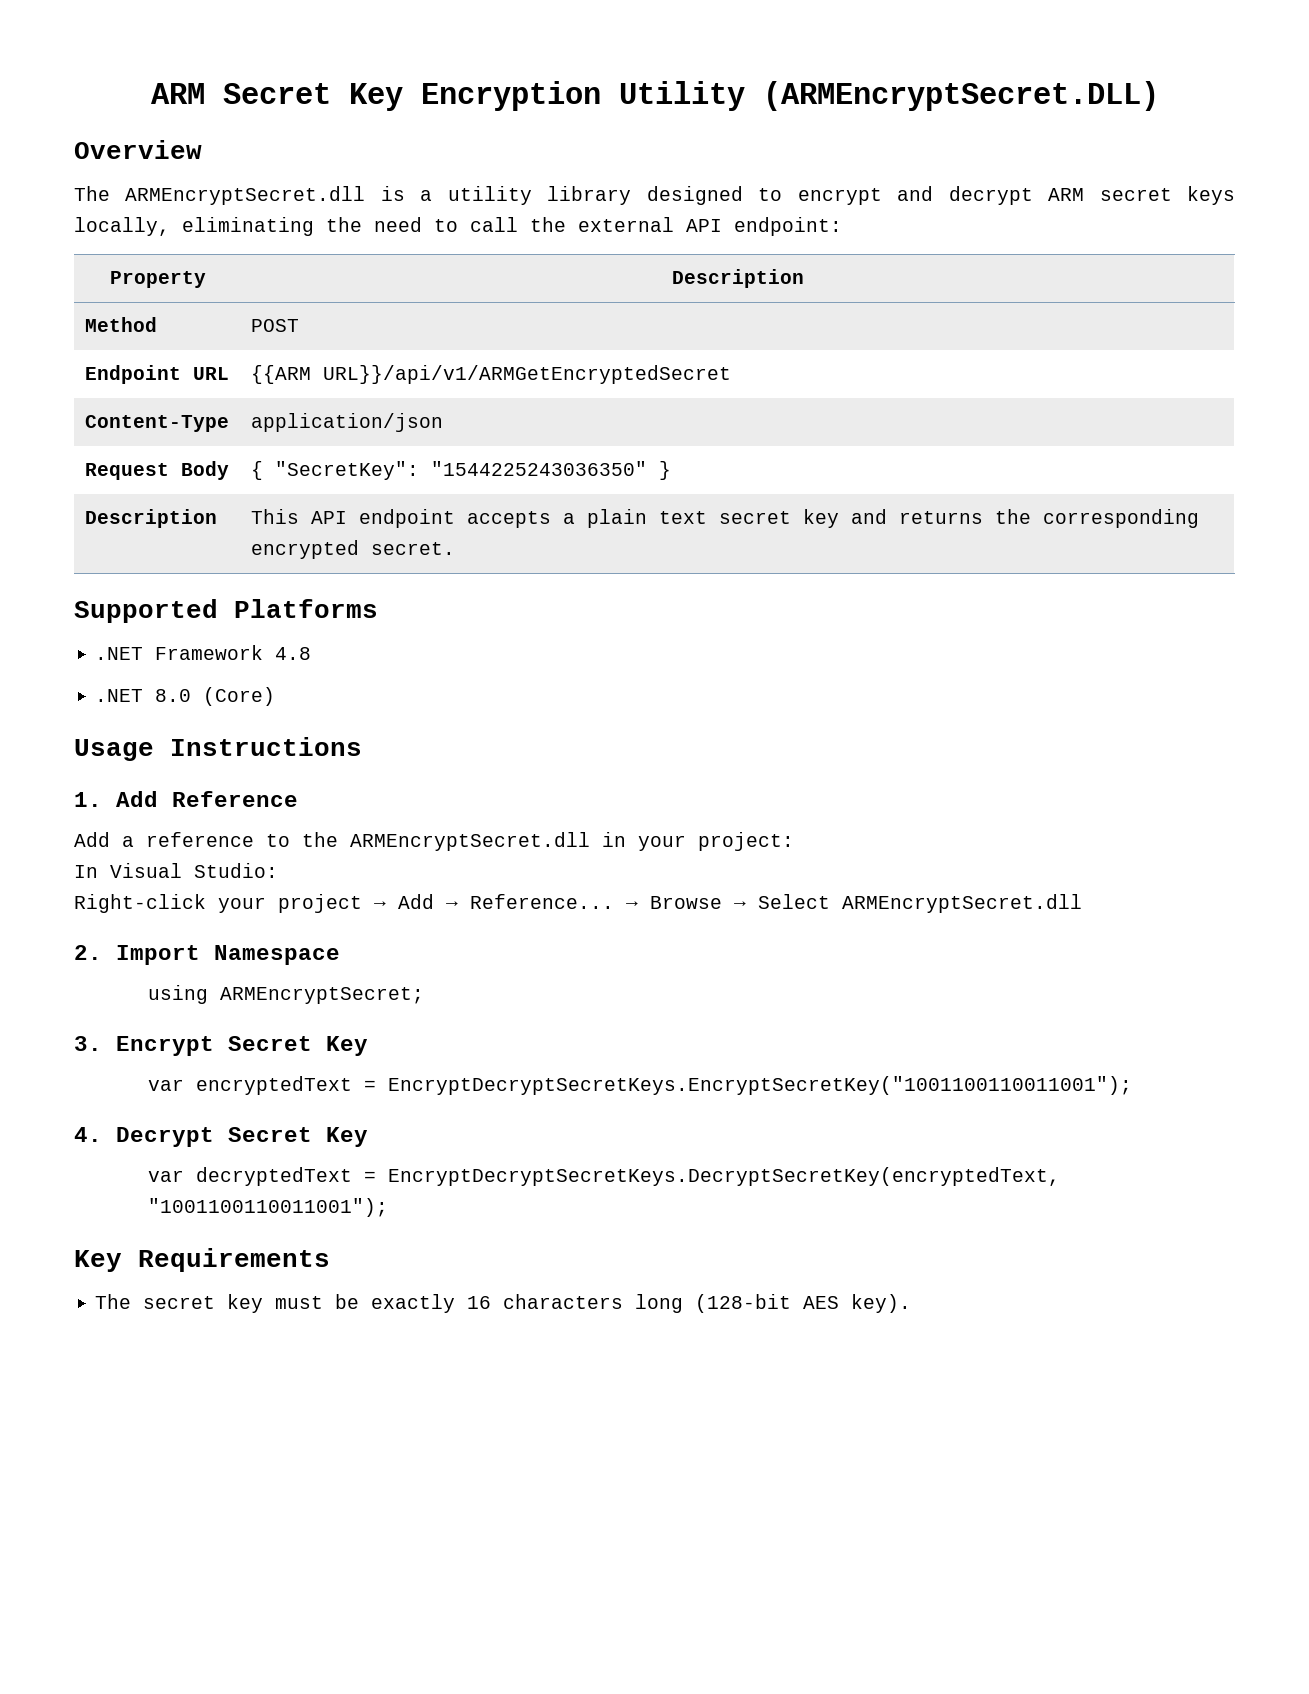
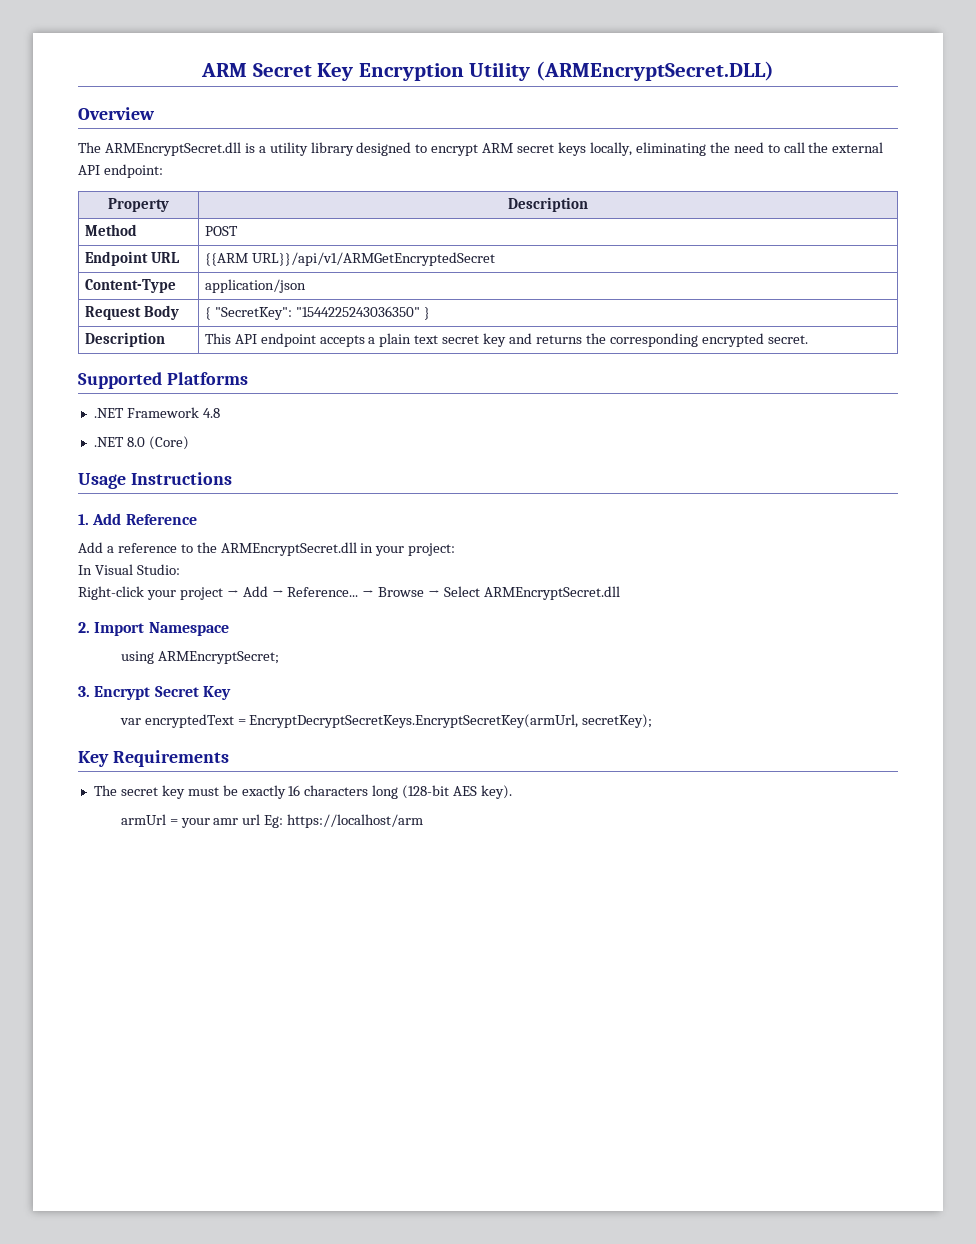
[897,186,1033,205] and decrypt -> (479, 150) none
[388,1076,1133,1095] [74,1127,368,1147] [148,1167,1061,1186] [148,1198,389,1217] EncryptDecryptSecretKeys.EncryptSecretKey("1001100110011001"); // 4. Decrypt Secret Key // var decryptedText = EncryptDecryptSecretKeys.DecryptSecretKey(encryptedText, "1001100110011001"); -> [249,714,653,728] EncryptDecryptSecretKeys.EncryptSecretKey(armUrl, secretKey);
(912, 1303) none -> [120,814,424,828] // armUrl = your amr url Eg: https://localhost/arm

